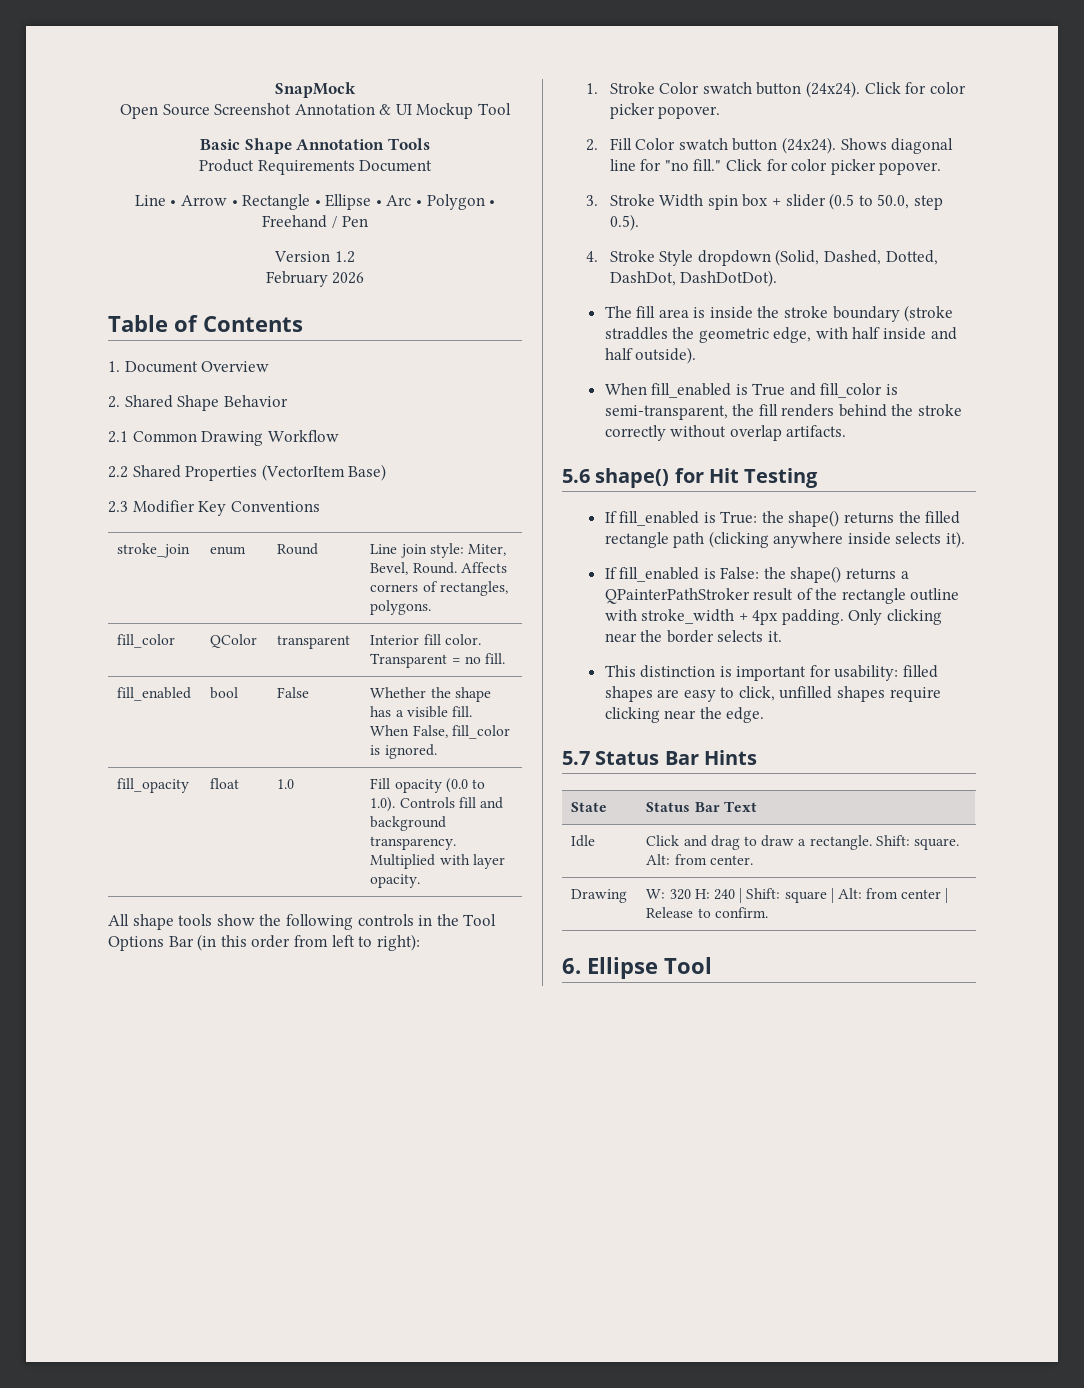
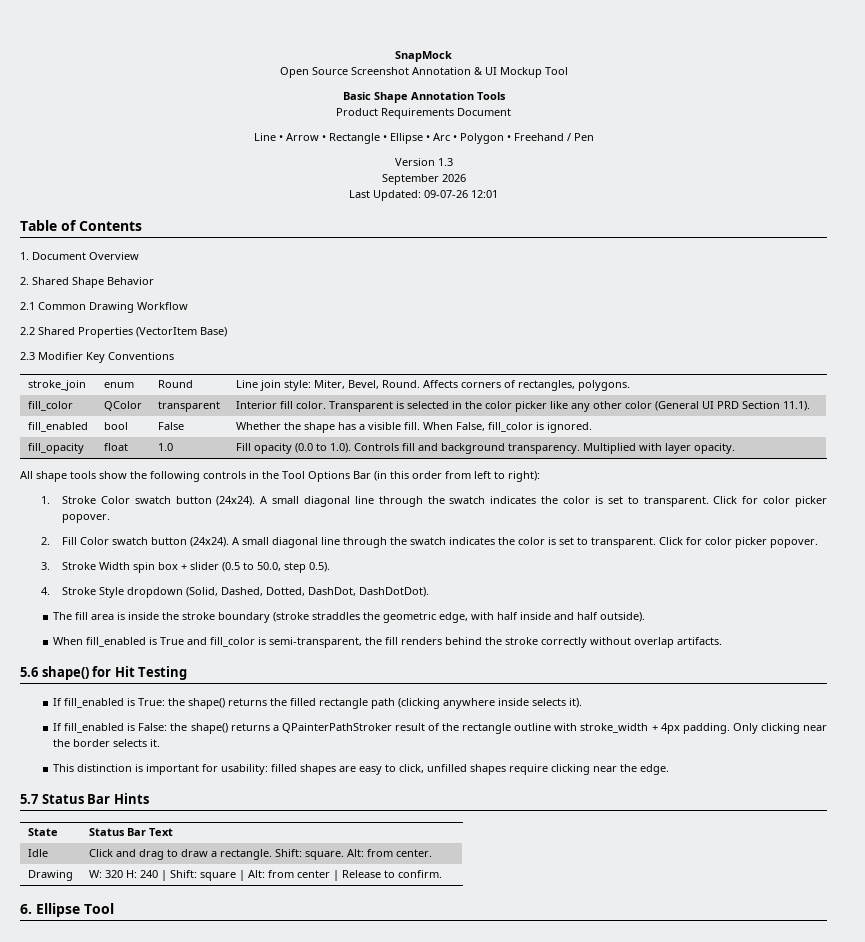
[334,251,355,263] [265,271,328,287] 1.2 // February -> [437,158,453,166] [381,174,439,185] 1.3 // September
(365, 278) none -> [349,190,498,201] // Last Updated: 09-07-26 12:01
[451,653,505,664] = no fill. -> [395,401,810,412] is selected in the color picker like any other color (General UI PRD Section 11.1).
(861, 89) none -> [260,496,709,507] A small diagonal line through the swatch indicates the color is set to transparent.
[840,138,954,154] [609,159,722,171] Shows diagonal line for "no fill." -> [231,537,656,548] A small diagonal line through the swatch indicates the color is set to transparent.

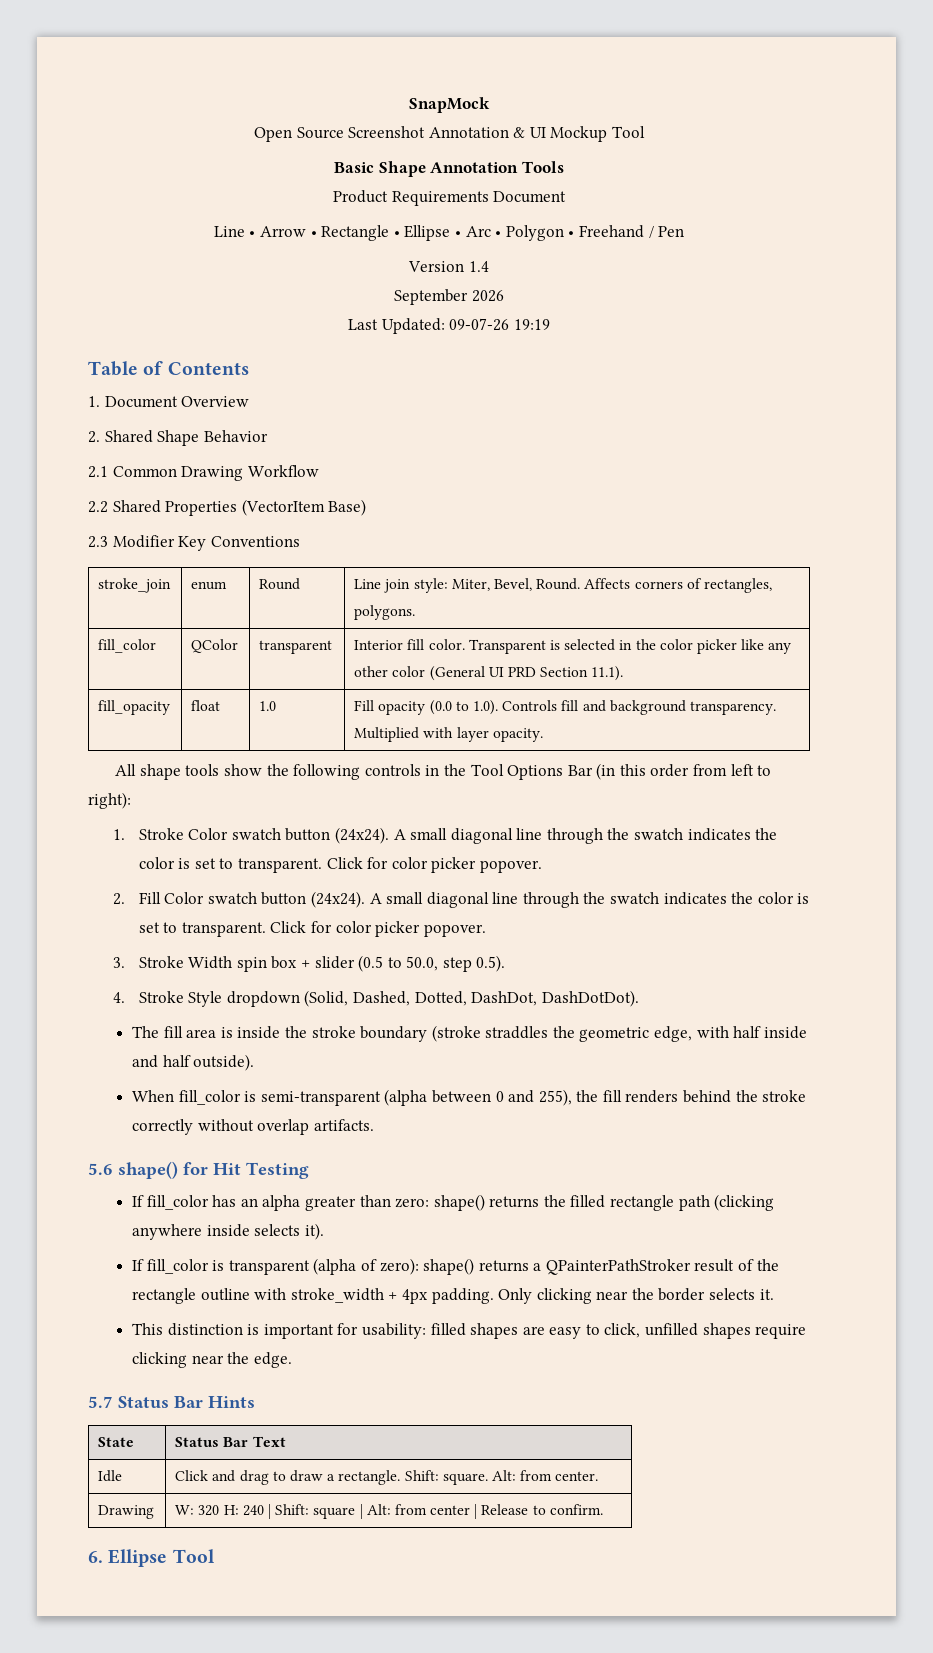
[437,158,453,166] 1.3 -> [468,261,489,272] 1.4
[471,190,498,198] 12:01 -> [513,319,550,330] 19:19
[27,422,88,432] [103,422,128,430] [157,422,184,430] [235,422,592,433] // fill_enabled | bool | False | Whether the shape has a visible fill. When False, fill_color is ignored. -> (624, 673) none
[86,637,363,648] fill_enabled is True and fill_color is semi-transparent, -> [178,1089,572,1106] fill_color is semi-transparent (alpha between 0 and 255),
[64,698,186,708] fill_enabled is True: the -> [146,1195,430,1211] fill_color has an alpha greater than zero:
[64,723,188,733] fill_enabled is False: the -> [146,1258,419,1275] fill_color is transparent (alpha of zero):

